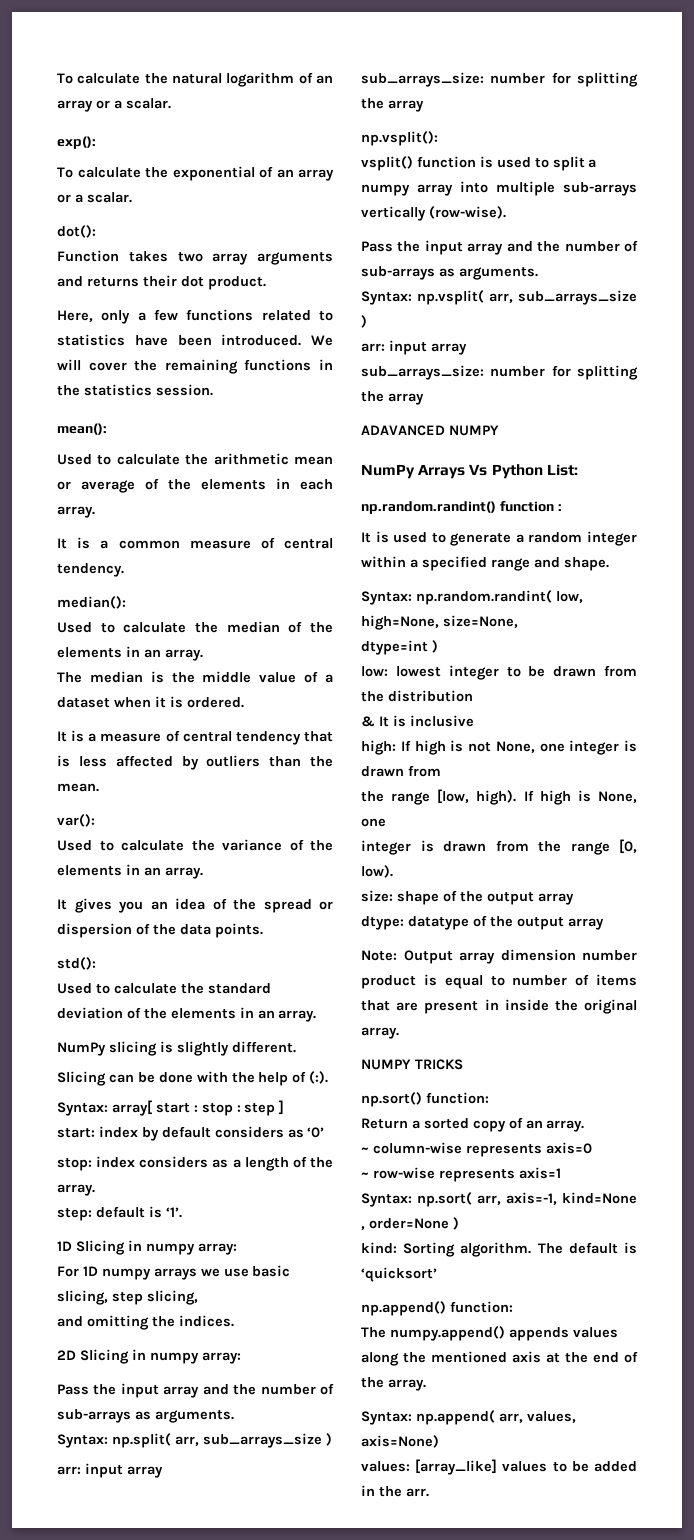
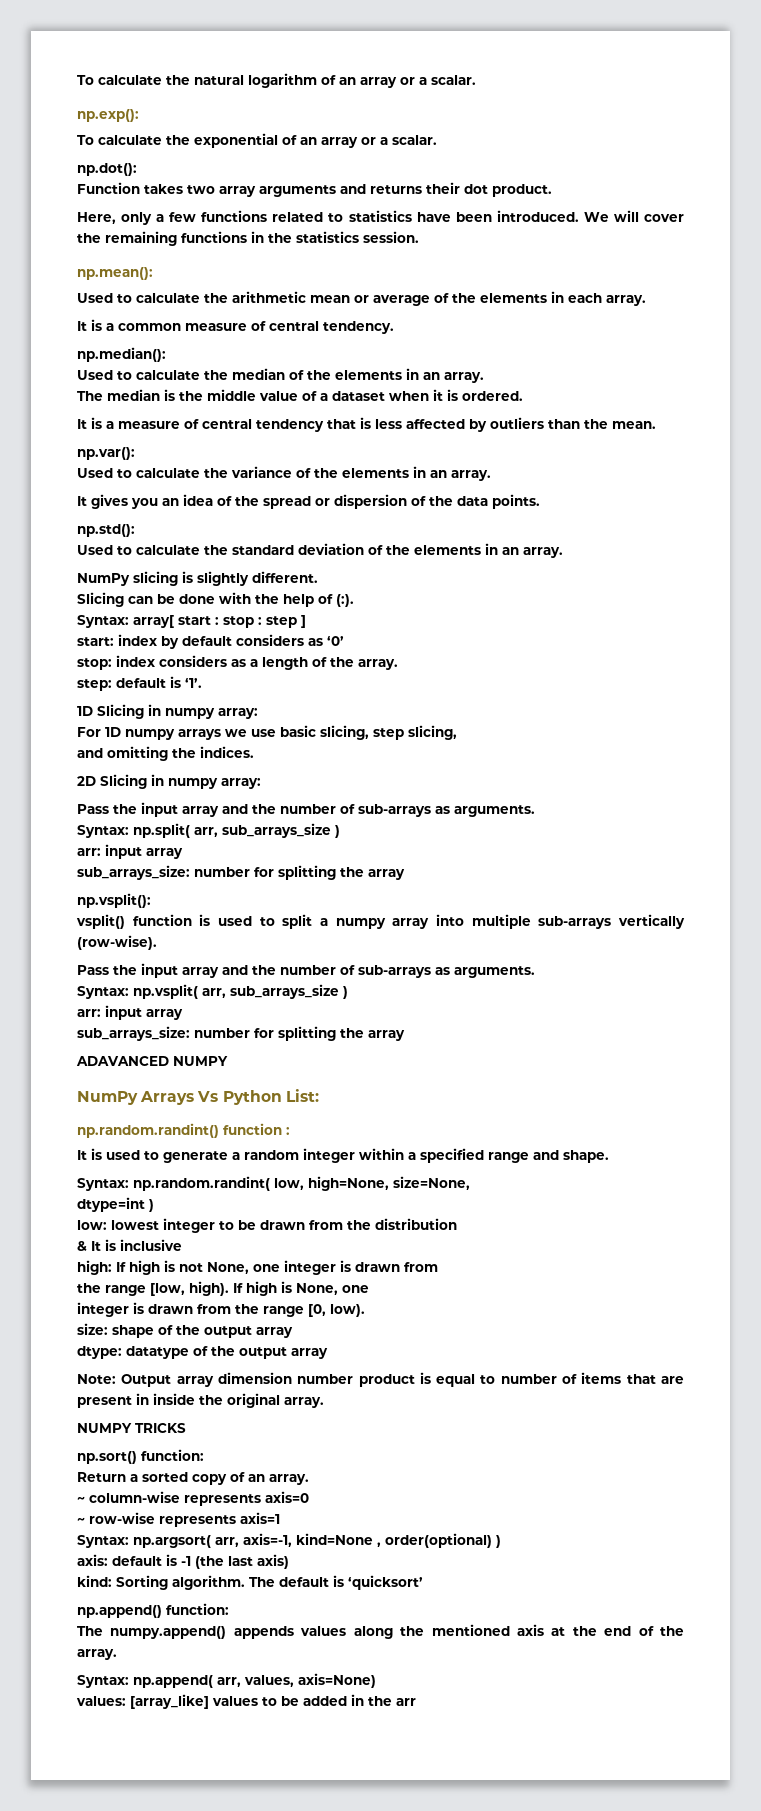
[57,136,96,149] exp(): -> [77,109,139,122] np.exp():
[57,225,96,238] dot(): -> [77,163,137,176] np.dot():
[57,423,107,435] mean(): -> [77,267,153,280] np.mean():
[57,596,126,609] median(): -> [77,347,166,362] np.median():
[57,814,95,827] var(): -> [77,447,135,460] np.var():
[57,957,96,970] std(): -> [77,524,135,537] np.std():
[417,1192,472,1207] np.sort( -> [133,1535,211,1548] np.argsort(
[368,1217,459,1230] order=None ) -> [385,1533,501,1548] [77,1554,289,1569] order(optional) ) // axis: default is -1 (the last axis)
[405,1488,429,1497] arr. -> [396,1698,416,1706] arr

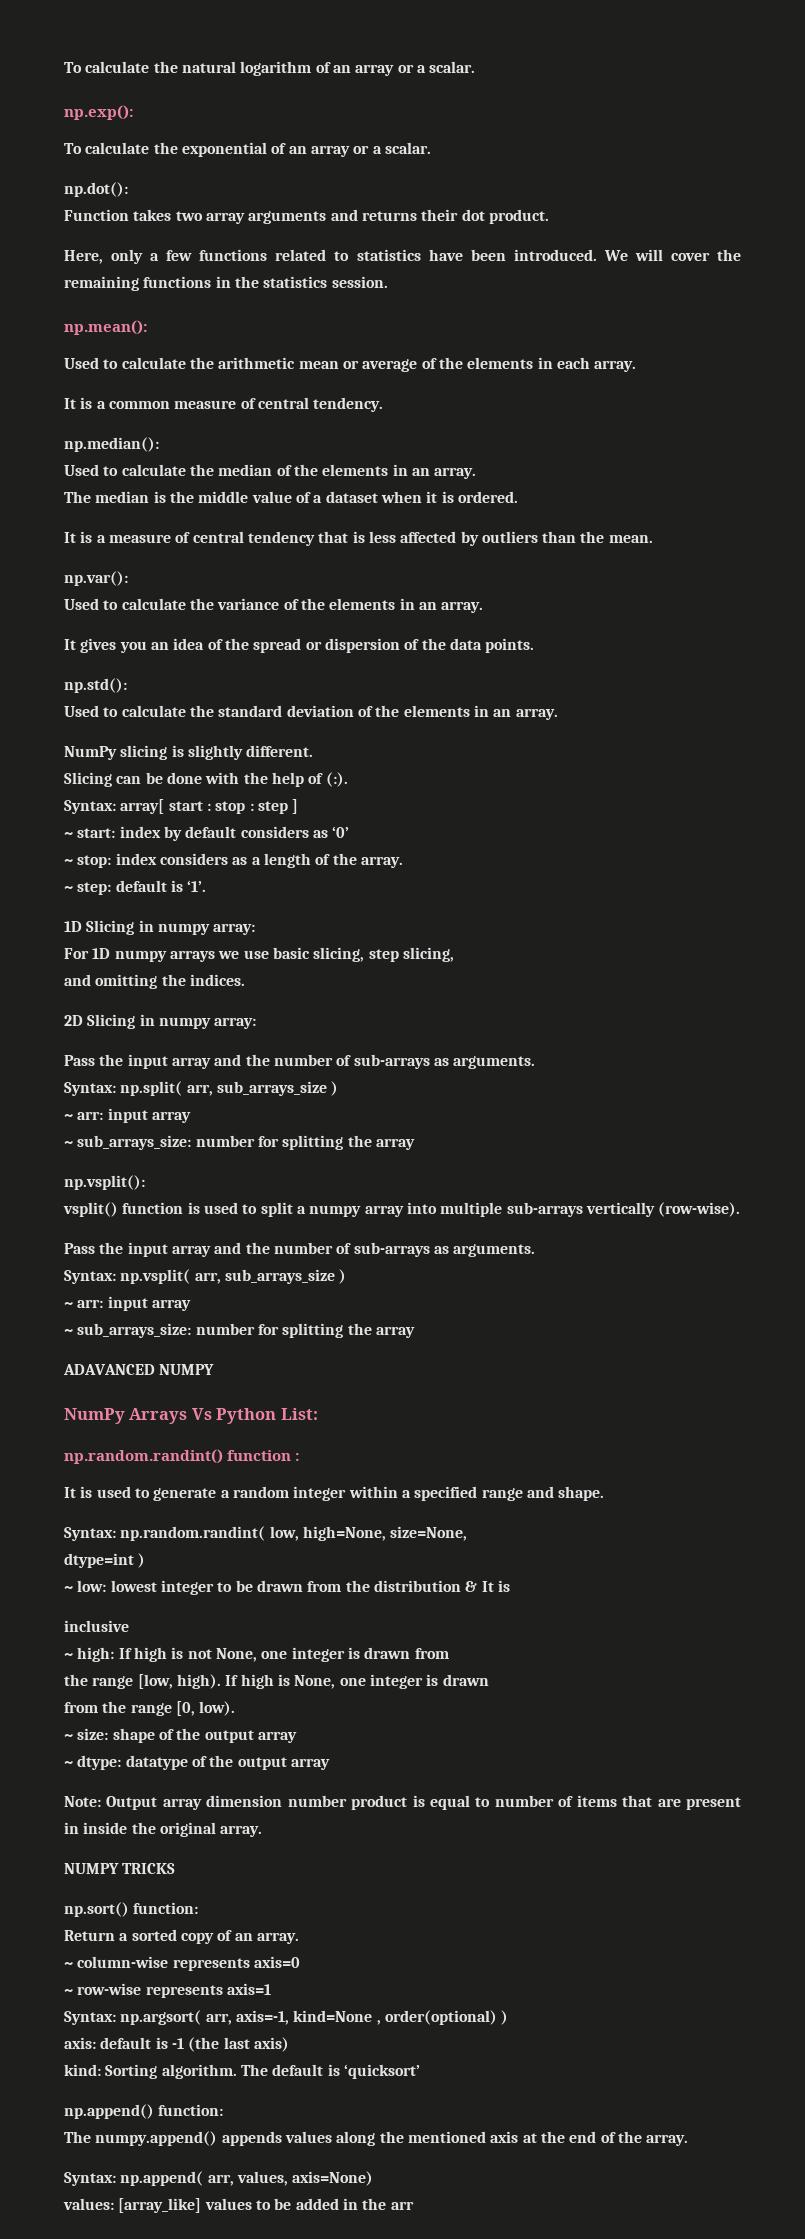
(306, 621) none -> [64,832,73,838] ~
(344, 641) none -> [64,859,73,865] ~
(398, 664) none -> [64,886,73,892] ~
[77,844,183,859] arr: input array // -> [64,1108,191,1123] [64,1141,73,1147] ~ arr: input array // ~
[77,1005,183,1020] arr: input array // -> [64,1296,191,1311] [64,1329,73,1335] ~ arr: input array // ~
(154, 1205) none -> [64,1586,73,1592] ~
(457, 1224) // -> (461, 1586) none
(116, 1245) none -> (510, 1586) //
(182, 1245) none -> [64,1653,73,1659] ~
[77,1302,193,1317] // integer is drawn -> [369,1674,489,1689] integer is drawn //
(365, 1310) none -> [64,1734,73,1740] ~
(293, 1332) none -> [64,1761,73,1767] ~

